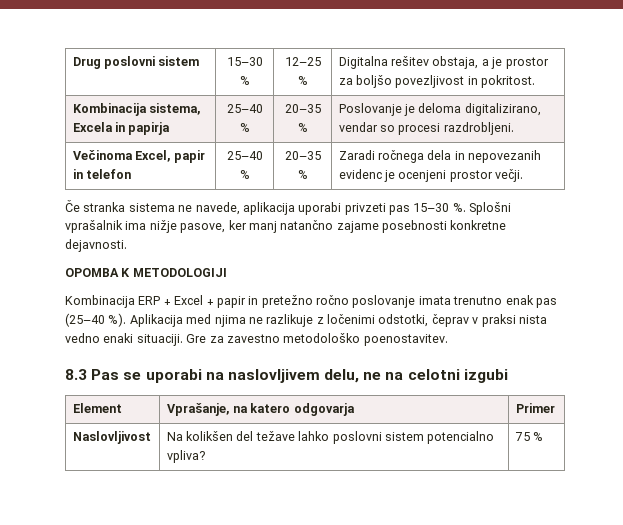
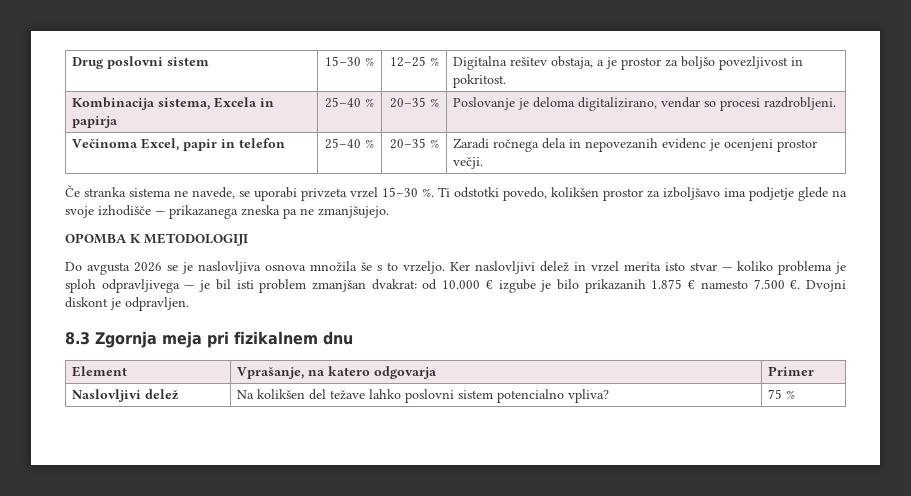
[242,202,512,215] [65,220,507,233] [65,239,127,252] [65,268,227,277] [65,295,557,308] [65,313,547,327] [65,333,448,346] [65,369,508,383] aplikacija uporabi privzeti pas 15–30 %. Splošni vprašalnik ima nižje pasove, ker manj natančno zajame posebnosti konkretne dejavnosti. // OPOMBA K METODOLOGIJI // Kombinacija ERP + Excel + papir in pretežno ročno poslovanje imata trenutno enak pas (25–40 %). Aplikacija med njima ne razlikuje z ločenimi odstotki, čeprav v praksi nista vedno enaki situaciji. Gre za zavestno metodološko poenostavitev. // 8.3 Pas se uporabi na naslovljivem delu, ne na celotni izgubi -> [239,187,847,201] [65,205,389,219] [65,233,248,246] [65,261,846,275] [65,279,846,293] [65,297,189,311] [65,331,353,348] se uporabi privzeta vrzel 15–30 %. Ti odstotki povedo, kolikšen prostor za izboljšavo ima podjetje glede na svoje izhodišče — prikazanega zneska pa ne zmanjšujejo. // OPOMBA K METODOLOGIJI // Do avgusta 2026 se je naslovljiva osnova množila še s to vrzeljo. Ker naslovljivi delež in vrzel merita isto stvar — koliko problema je sploh odpravljivega — je bil isti problem zmanjšan dvakrat: od 10.000 € izgube je bilo prikazanih 1.875 € namesto 7.500 €. Dvojni diskont je odpravljen. // 8.3 Zgornja meja pri fizikalnem dnu
[72,431,151,444] Naslovljivost -> [72,389,179,402] Naslovljivi delež

